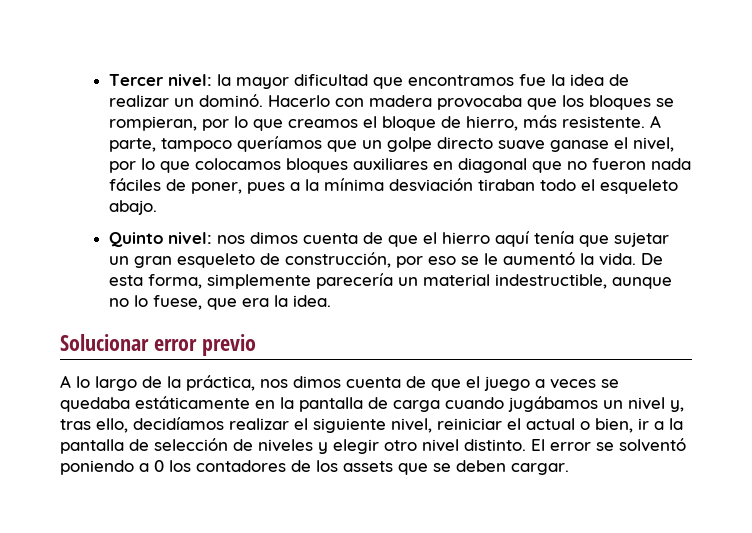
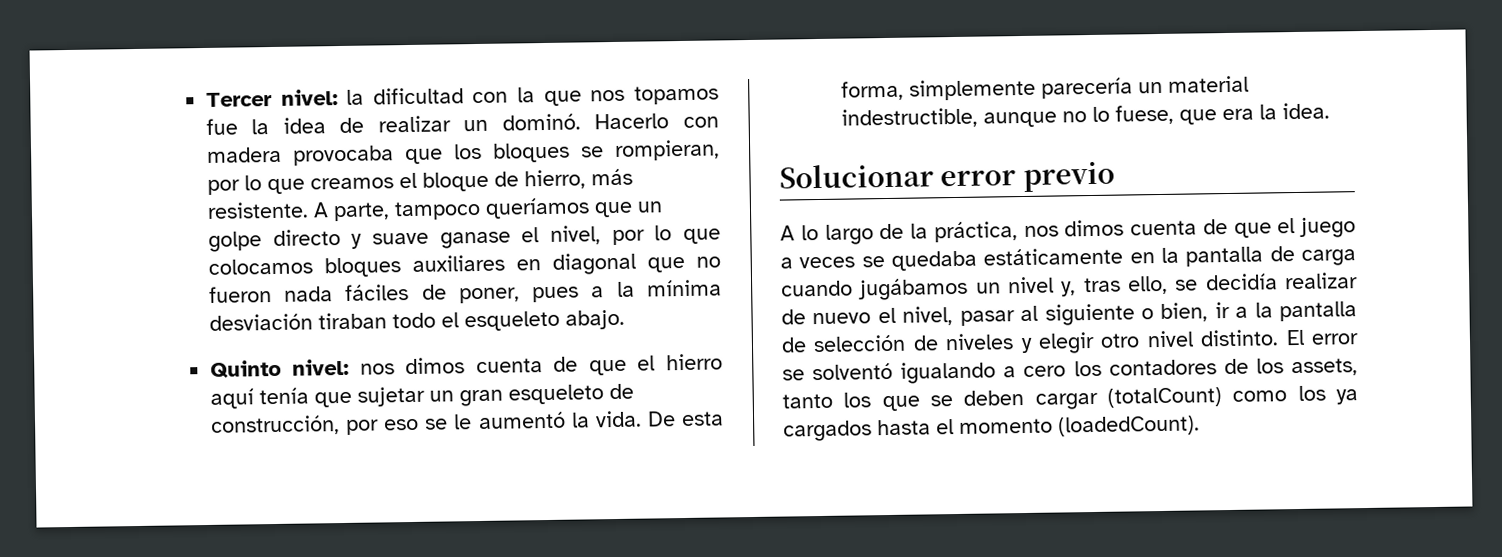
[236,74,515,89] mayor dificultad que encontramos -> [372,85,720,107] dificultad con la que nos topamos
(494, 143) none -> [351,233,363,249] y
[133,417,575,433] decidíamos realizar el siguiente nivel, reiniciar el actual -> [1175,272,1358,291] [781,303,1135,326] se decidía realizar de nuevo el nivel, pasar al siguiente
[60,460,164,475] poniendo a 0 -> [900,361,1067,384] igualando a cero
[343,460,569,475] assets que se deben cargar. -> [1291,358,1358,377] [782,385,1358,412] [783,415,1200,442] assets, tanto los que se deben cargar (totalCount) como los ya cargados hasta el momento (loadedCount).

